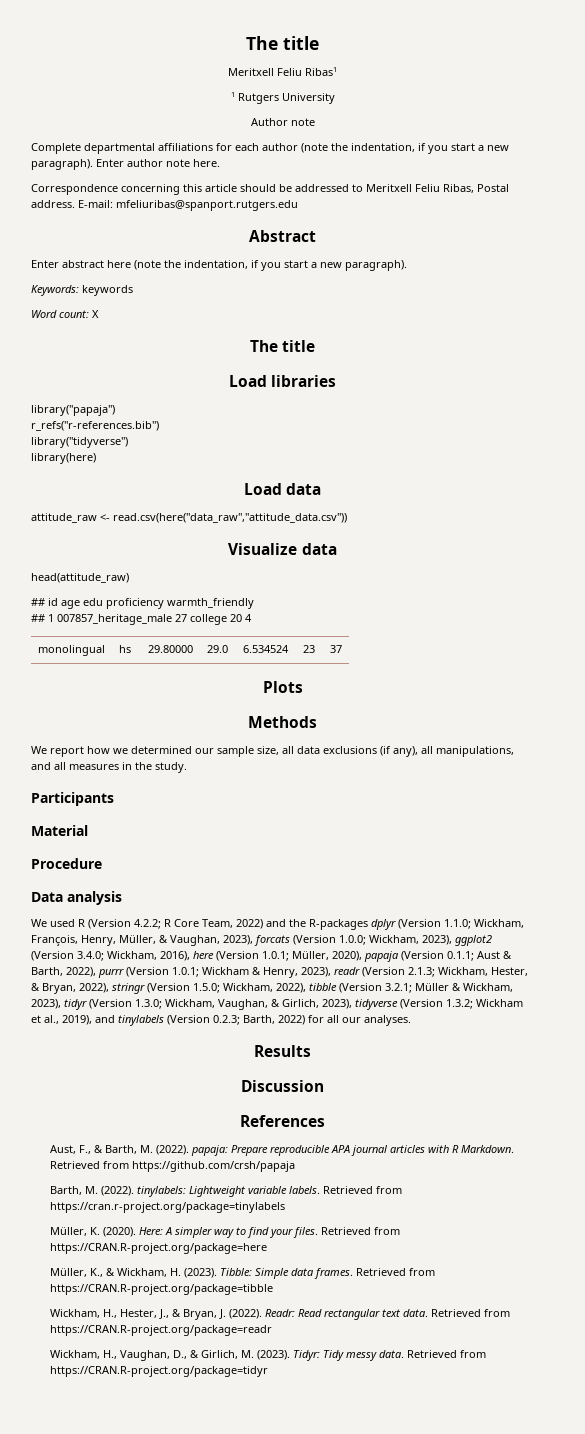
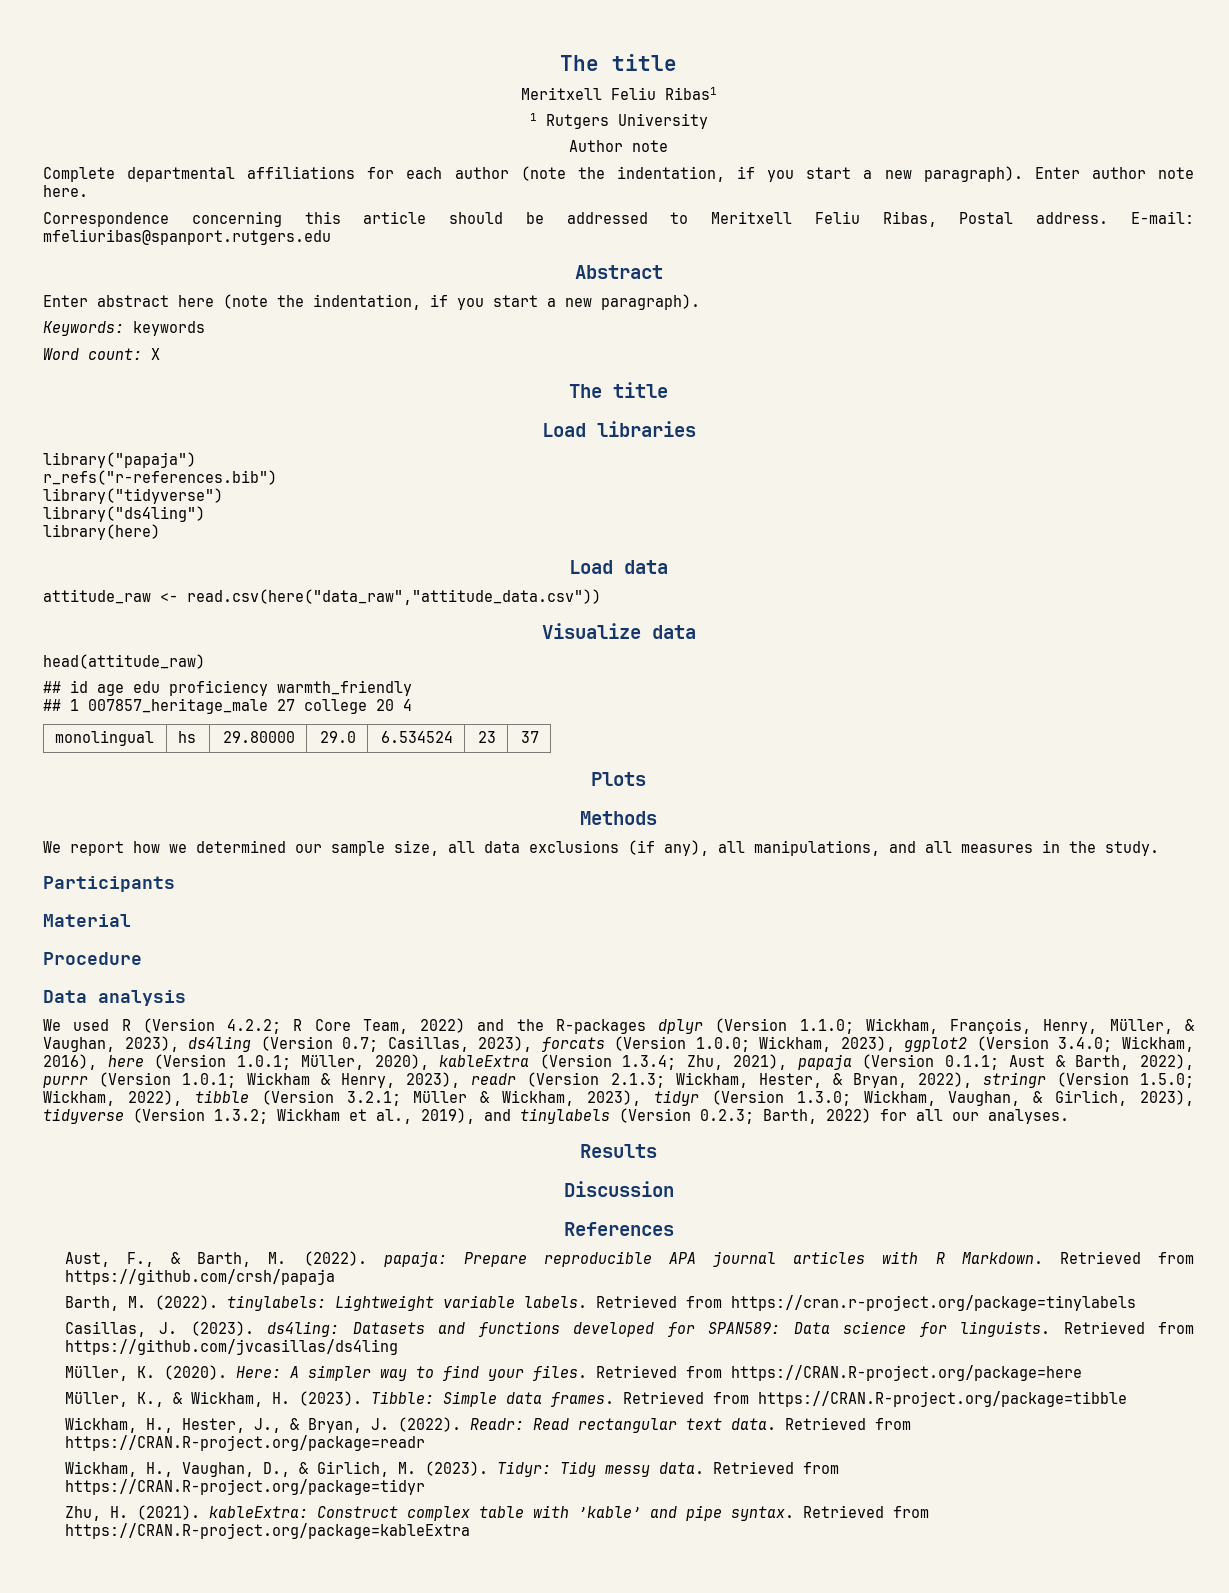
(128, 442) none -> [43,506,205,522] // library("ds4ling")
(253, 940) none -> [188,1036,533,1052] ds4ling (Version 0.7; Casillas, 2023),
(362, 956) none -> [439,1054,788,1070] kableExtra (Version 1.3.4; Zhu, 2021),
(286, 1207) none -> [64,1321,1194,1337] [64,1339,398,1355] // Casillas, J. (2023). ds4ling: Datasets and functions developed for SPAN589: Data science for linguists. Retrieved from https://github.com/jvcasillas/ds4ling
(269, 1371) none -> [64,1505,929,1521] [64,1523,470,1539] // Zhu, H. (2021). kableExtra: Construct complex table with ’kable’ and pipe syntax. Retrieved from https://CRAN.R-project.org/package=kableExtra

